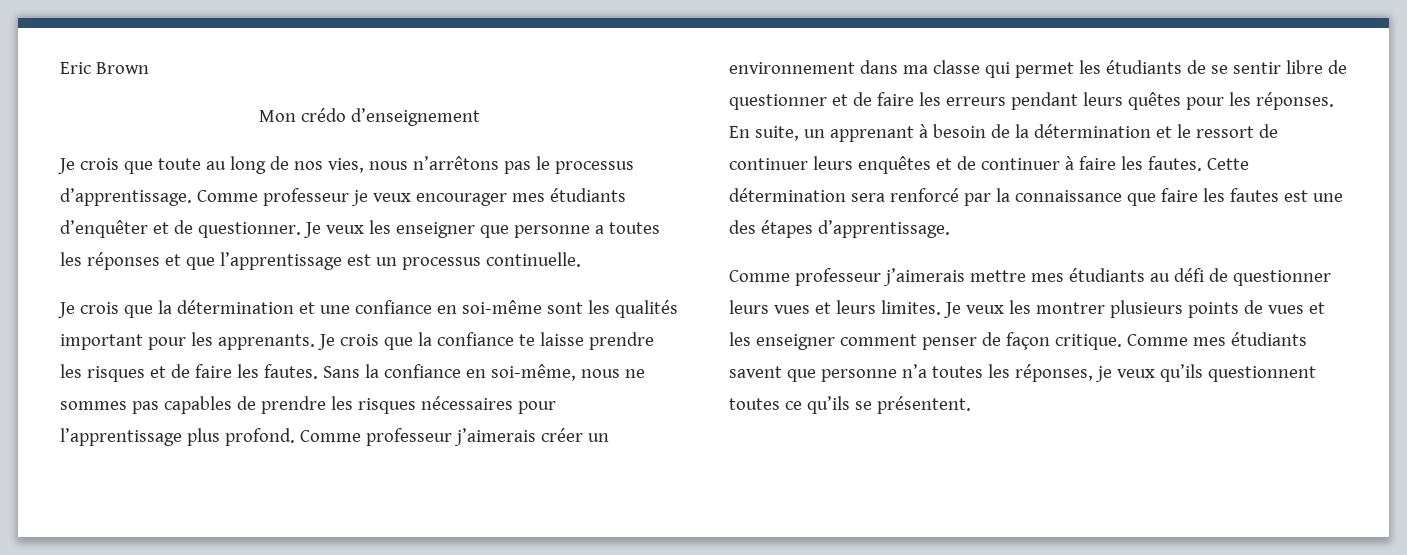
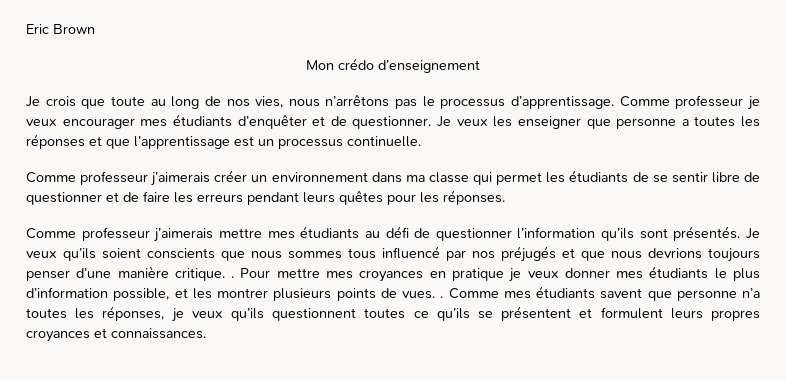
[58,300,678,318] [60,332,654,350] [60,364,645,382] [60,396,556,414] [60,428,295,446] Je crois que la détermination et une confiance en soi-même sont les qualités important pour les apprenants. Je crois que la confiance te laisse prendre les risques et de faire les fautes. Sans la confiance en soi-même, nous ne sommes pas capables de prendre les risques nécessaires pour l’apprentissage plus profond. -> (421, 141) none
[729,124,1278,142] [729,156,1249,174] [729,188,1343,206] [729,220,950,238] En suite, un apprenant à besoin de la détermination et le ressort de continuer leurs enquêtes et de continuer à faire les fautes. Cette détermination sera renforcé par la connaissance que faire les fautes est une des étapes d’apprentissage. -> (505, 197) none
[729,300,1004,318] leurs vues et leurs limites. Je veux -> [517,226,760,241] [26,246,760,262] [26,266,760,282] [26,287,188,301] l’information qu’ils sont présentés. Je veux qu’ils soient conscients que nous sommes tous influencé par nos préjugés et que nous devrions toujours penser d’une manière critique. . Pour mettre mes croyances en pratique je veux donner mes étudiants le plus d’information possible, et
[1267,302,1325,314] [729,332,1122,350] vues et les enseigner comment penser de façon critique. -> [402,291,444,299] vues. .
[876,396,971,414] présentent. -> [501,306,760,321] [26,328,206,342] présentent et formulent leurs propres croyances et connaissances.

